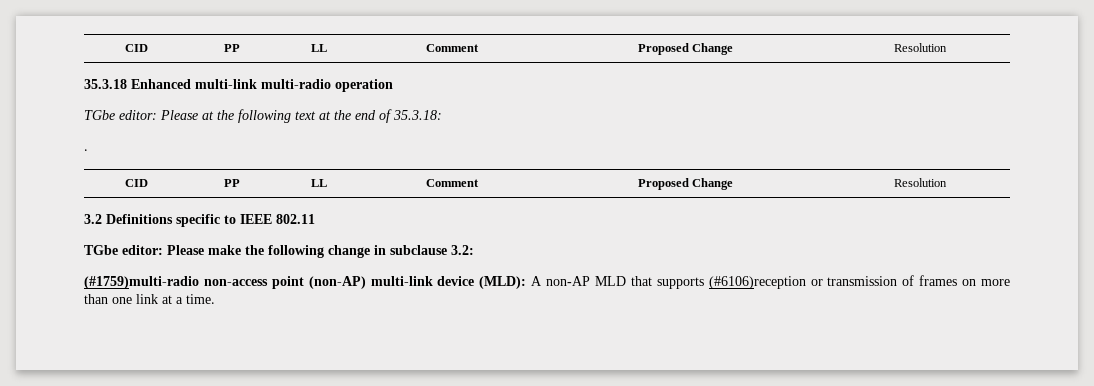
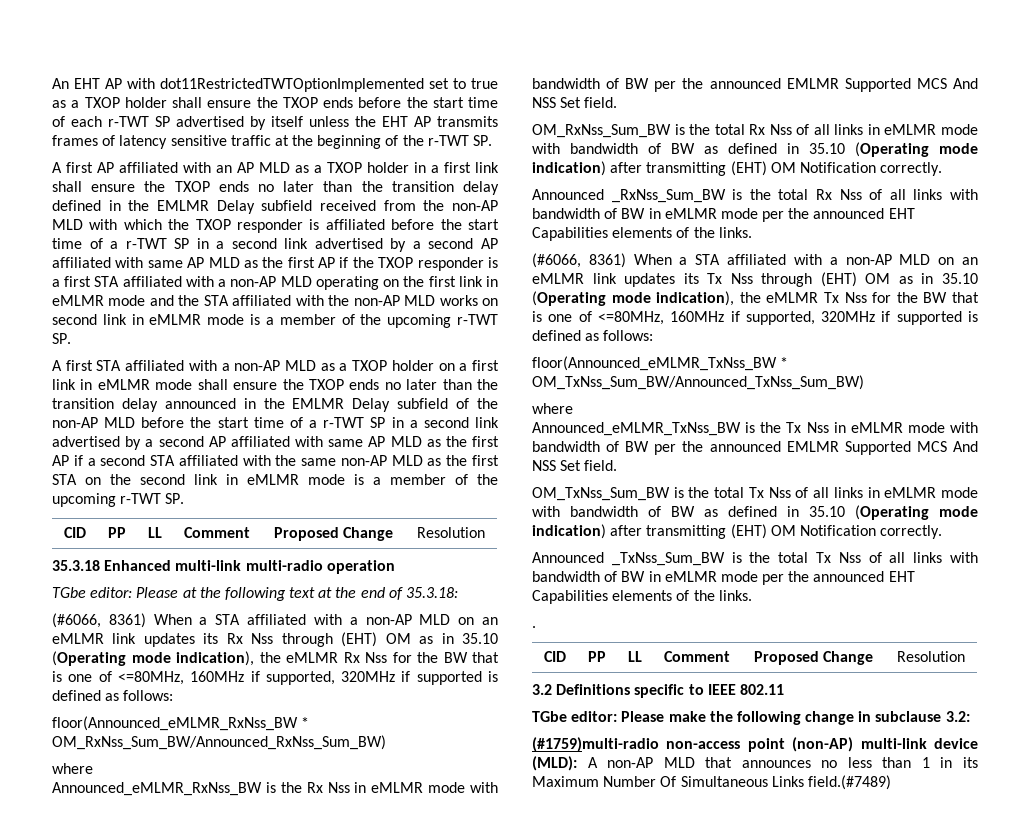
(125, 48) none -> [52,78,498,92] [52,97,498,108] [52,116,498,130] [52,135,493,149] [52,162,499,173] [52,181,499,195] [52,200,498,214] [52,219,499,233] [52,238,499,252] [52,257,498,271] [52,276,498,290] [52,295,498,306] [52,314,498,328] [52,333,71,344] [52,360,500,371] [52,379,499,390] [52,398,499,412] [52,417,499,428] [52,436,500,450] [52,455,500,466] [52,474,498,485] [52,493,185,507] An EHT AP with dot11RestrictedTWTOptionImplemented set to true as a TXOP holder shall ensure the TXOP ends before the start time of each r-TWT SP advertised by itself unless the EHT AP transmits frames of latency sensitive traffic at the beginning of the r-TWT SP. // A first AP affiliated with an AP MLD as a TXOP holder in a first link shall ensure the TXOP ends no later than the transition delay defined in the EMLMR Delay subfield received from the non-AP MLD with which the TXOP responder is affiliated before the start time of a r-TWT SP in a second link advertised by a second AP affiliated with same AP MLD as the first AP if the TXOP responder is a first STA affiliated with a non-AP MLD operating on the first link in eMLMR mode and the STA affiliated with the non-AP MLD works on second link in eMLMR mode is a member of the upcoming r-TWT SP. // A first STA affiliated with a non-AP MLD as a TXOP holder on a first link in eMLMR mode shall ensure the TXOP ends no later than the transition delay announced in the EMLMR Delay subfield of the non-AP MLD before the start time of a r-TWT SP in a second link advertised by a second AP affiliated with same AP MLD as the first AP if a second STA affiliated with the same non-AP MLD as the first STA on the second link in eMLMR mode is a member of the upcoming r-TWT SP. //
(442, 115) none -> [52,613,498,628] [52,632,498,647] [52,651,499,666] [52,671,499,685] [52,690,174,701] [52,716,310,731] [52,735,386,750] [52,763,93,774] [52,782,498,796] [532,78,978,92] [532,97,618,108] [532,124,978,138] [532,142,978,157] [532,161,943,176] [532,189,979,203] [532,208,915,222] [532,227,752,241] [532,253,978,268] [532,272,978,287] [532,291,980,306] [532,311,978,325] [532,330,654,341] [532,356,789,371] [532,375,864,390] [532,403,573,414] [532,422,978,436] [532,441,978,455] [532,460,618,471] [532,487,979,501] [532,505,978,520] [532,524,943,539] [532,552,979,566] [532,571,915,585] [532,590,752,604] // (#6066, 8361) When a STA affiliated with a non-AP MLD on an eMLMR link updates its Rx Nss through (EHT) OM as in 35.10 (Operating mode indication), the eMLMR Rx Nss for the BW that is one of <=80MHz, 160MHz if supported, 320MHz if supported is defined as follows: // floor(Announced_eMLMR_RxNss_BW * OM_RxNss_Sum_BW/Announced_RxNss_Sum_BW) // where // Announced_eMLMR_RxNss_BW is the Rx Nss in eMLMR mode with bandwidth of BW per the announced EMLMR Supported MCS And NSS Set field. // OM_RxNss_Sum_BW is the total Rx Nss of all links in eMLMR mode with bandwidth of BW as defined in 35.10 (Operating mode indication) after transmitting (EHT) OM Notification correctly. // Announced _RxNss_Sum_BW is the total Rx Nss of all links with bandwidth of BW in eMLMR mode per the announced EHT Capabilities elements of the links. // (#6066, 8361) When a STA affiliated with a non-AP MLD on an eMLMR link updates its Tx Nss through (EHT) OM as in 35.10 (Operating mode indication), the eMLMR Tx Nss for the BW that is one of <=80MHz, 160MHz if supported, 320MHz if supported is defined as follows: // floor(Announced_eMLMR_TxNss_BW * OM_TxNss_Sum_BW/Announced_TxNss_Sum_BW) // where // Announced_eMLMR_TxNss_BW is the Tx Nss in eMLMR mode with bandwidth of BW per the announced EMLMR Supported MCS And NSS Set field. // OM_TxNss_Sum_BW is the total Tx Nss of all links in eMLMR mode with bandwidth of BW as defined in 35.10 (Operating mode indication) after transmitting (EHT) OM Notification correctly. // Announced _TxNss_Sum_BW is the total Tx Nss of all links with bandwidth of BW in eMLMR mode per the announced EHT Capabilities elements of the links.
[656,275,1011,289] [84,294,215,304] supports (#6106)reception or transmission of frames on more than one link at a time. -> [741,757,978,768] [532,775,891,790] announces no less than 1 in its Maximum Number Of Simultaneous Links field.(#7489)

